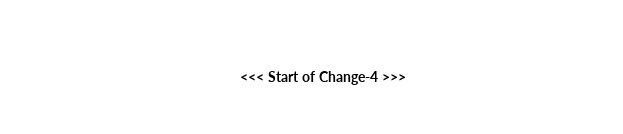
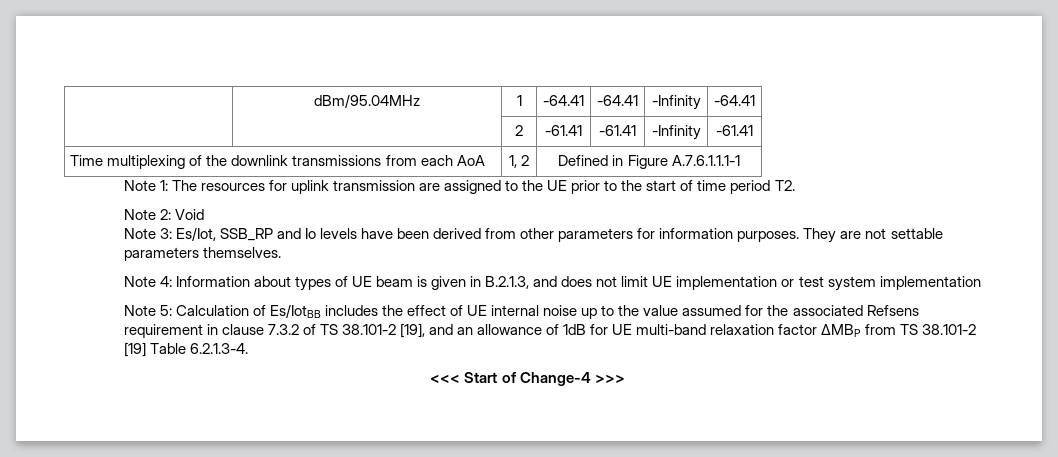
(240, 78) none -> [314,94,420,108] [516,95,522,106] [543,95,584,106] [597,95,638,106] [651,95,701,110] [714,95,755,106] [515,125,523,136] [545,125,582,136] [599,125,636,136] [651,125,701,140] [716,125,753,136] [70,155,485,169] [508,155,530,168] [558,155,740,169] [123,180,795,194] [123,209,204,220] [123,227,943,243] [123,247,281,261] [123,276,981,291] [123,304,919,319] [123,323,976,338] [123,342,248,357] | dBm/95.04MHz | 1 | -64.41 | -64.41 | -Infinity | -64.41 // | | 2 | -61.41 | -61.41 | -Infinity | -61.41 // Time multiplexing of the downlink transmissions from each AoA | 1, 2 | Defined in Figure A.7.6.1.1.1-1 // Note 1: The resources for uplink transmission are assigned to the UE prior to the start of time period T2. // Note 2: Void // Note 3: Es/Iot, SSB_RP and Io levels have been derived from other parameters for information purposes. They are not settable parameters themselves. // Note 4: Information about types of UE beam is given in B.2.1.3, and does not limit UE implementation or test system implementation // Note 5: Calculation of Es/IotBB includes the effect of UE internal noise up to the value assumed for the associated Refsens requirement in clause 7.3.2 of TS 38.101-2 [19], and an allowance of 1dB for UE multi-band relaxation factor ΔMBP from TS 38.101-2 [19] Table 6.2.1.3-4. //

